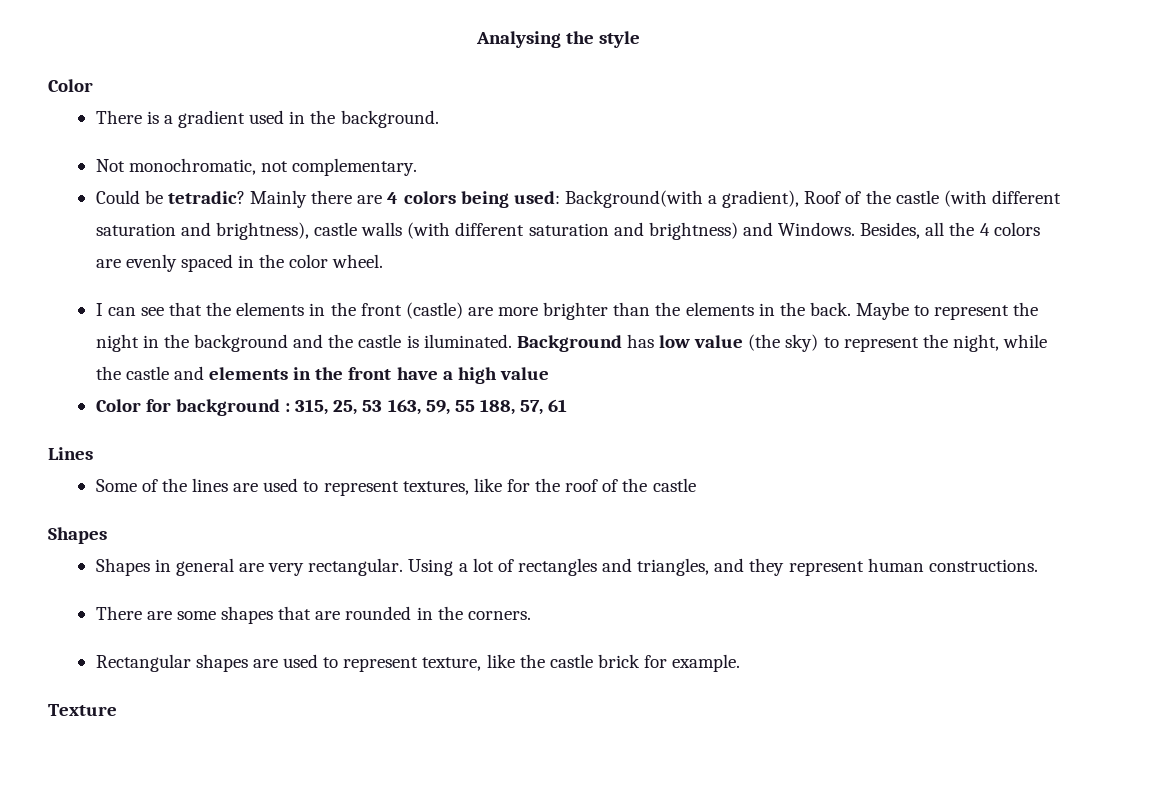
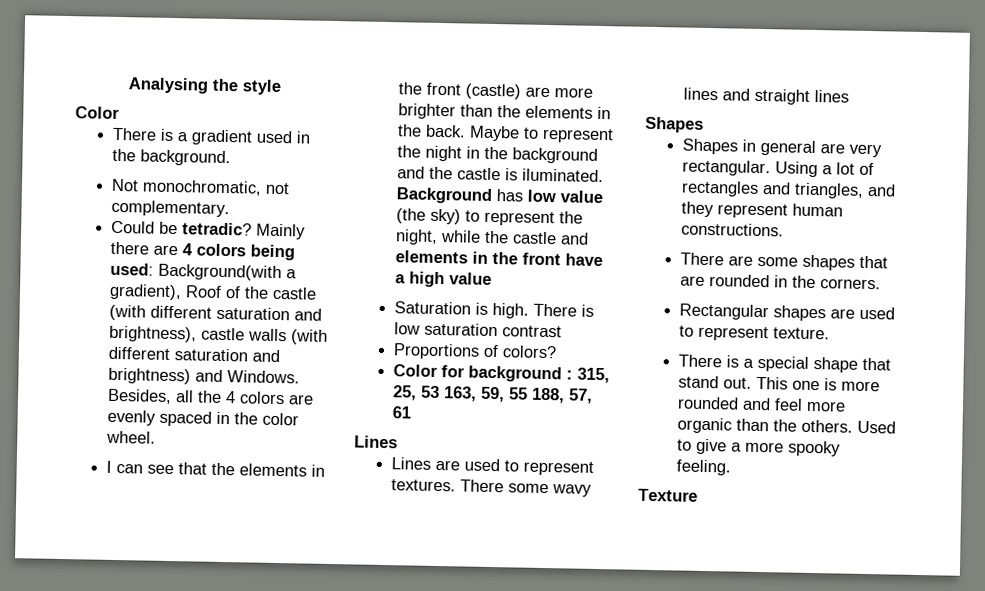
(549, 373) none -> [393,301,594,319] [393,322,562,338] [392,343,557,360] // Saturation is high. There is low saturation contrast // Proportions of colors?
[95,478,696,496] Some of the lines are used to represent textures, like for the roof of the castle -> [390,457,594,476] [390,479,592,497] [682,87,849,105] Lines are used to represent textures. There some wavy lines and straight lines
[422,654,741,672] texture, like the castle brick for example. -> [772,327,830,340] [677,354,891,373] [677,375,880,392] [676,396,846,412] [676,417,896,434] [676,438,841,457] [675,459,731,476] texture. // There is a special shape that stand out. This one is more rounded and feel more organic than the others. Used to give a more spooky feeling.

